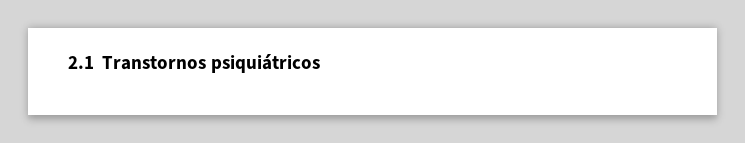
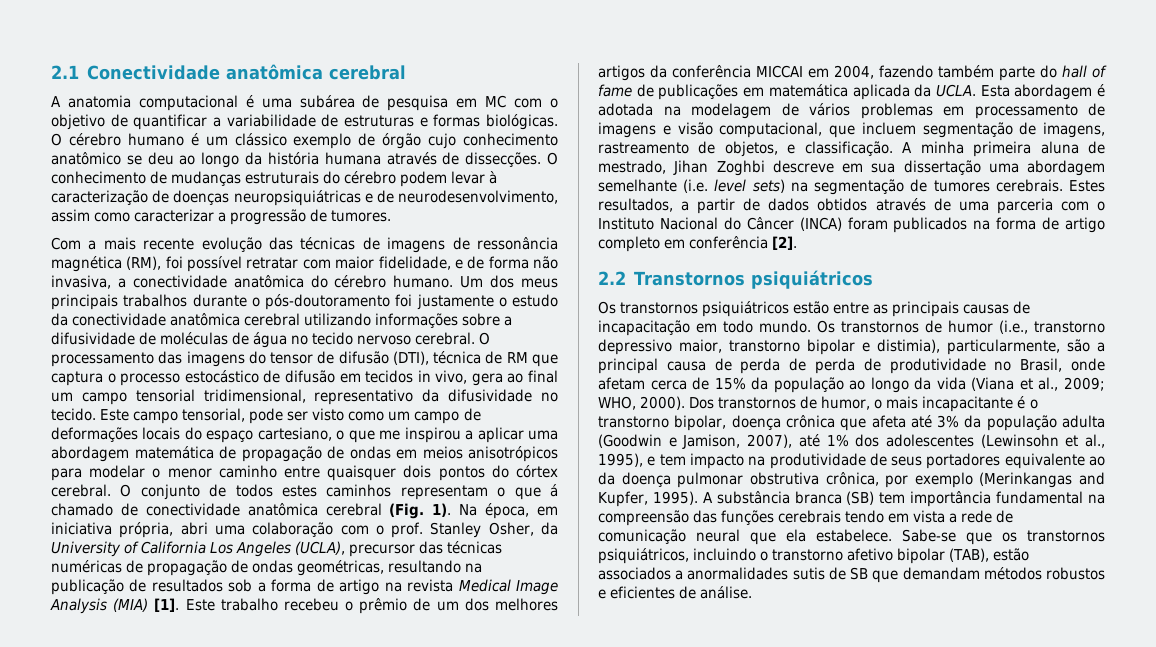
[101,54,320,73] Transtornos psiquiátricos -> [86,64,406,80] [51,95,559,111] [51,114,558,130] [51,133,558,149] [51,152,558,168] [51,171,498,187] [51,190,558,206] [51,209,392,225] [51,237,558,253] [51,256,559,272] [51,275,559,289] [51,294,558,310] [51,313,513,328] [51,332,491,348] [51,351,558,367] [51,370,558,386] [51,389,559,405] [51,408,481,424] [51,427,558,443] [51,446,558,462] [51,465,558,481] [51,484,558,500] [51,503,559,519] [51,522,558,538] [51,541,503,557] [51,560,483,576] [51,579,558,595] [50,598,558,614] [598,65,1107,81] [598,84,1105,100] [598,103,1105,119] [598,122,1105,138] [598,141,1105,157] [598,160,1105,176] [598,179,1105,195] [598,198,1106,214] [598,217,1105,233] [598,236,798,252] [598,270,874,289] [598,301,1031,317] [598,320,1105,336] [598,339,1105,355] [598,358,1105,374] [598,377,1105,393] [598,396,1038,412] [598,415,1105,431] [598,434,1105,449] [598,453,1105,469] [598,472,1105,488] [598,491,1105,507] [598,510,1014,526] [598,529,1105,545] [598,548,1030,564] [598,567,1105,583] [598,586,753,599] Conectividade anatômica cerebral // A anatomia computacional é uma subárea de pesquisa em MC com o objetivo de quantificar a variabilidade de estruturas e formas biológicas. O cérebro humano é um clássico exemplo de órgão cujo conhecimento anatômico se deu ao longo da história humana através de dissecções. O conhecimento de mudanças estruturais do cérebro podem levar à caracterização de doenças neuropsiquiátricas e de neurodesenvolvimento, assim como caracterizar a progressão de tumores. // Com a mais recente evolução das técnicas de imagens de ressonância magnética (RM), foi possível retratar com maior fidelidade, e de forma não invasiva, a conectividade anatômica do cérebro humano. Um dos meus principais trabalhos durante o pós-doutoramento foi justamente o estudo da conectividade anatômica cerebral utilizando informações sobre a difusividade de moléculas de água no tecido nervoso cerebral. O processamento das imagens do tensor de difusão (DTI), técnica de RM que captura o processo estocástico de difusão em tecidos in vivo, gera ao final um campo tensorial tridimensional, representativo da difusividade no tecido. Este campo tensorial, pode ser visto como um campo de deformações locais do espaço cartesiano, o que me inspirou a aplicar uma abordagem matemática de propagação de ondas em meios anisotrópicos para modelar o menor caminho entre quaisquer dois pontos do córtex cerebral. O conjunto de todos estes caminhos representam o que á chamado de conectividade anatômica cerebral (Fig. 1). Na época, em iniciativa própria, abri uma colaboração com o prof. Stanley Osher, da University of California Los Angeles (UCLA), precursor das técnicas numéricas de propagação de ondas geométricas, resultando na publicação de resultados sob a forma de artigo na revista Medical Image Analysis (MIA) [1]. Este trabalho recebeu o prêmio de um dos melhores artigos da conferência MICCAI em 2004, fazendo também parte do hall of fame de publicações em matemática aplicada da UCLA. Esta abordagem é adotada na modelagem de vários problemas em processamento de imagens e visão computacional, que incluem segmentação de imagens, rastreamento de objetos, e classificação. A minha primeira aluna de mestrado, Jihan Zoghbi descreve em sua dissertação uma abordagem semelhante (i.e. level sets) na segmentação de tumores cerebrais. Estes resultados, a partir de dados obtidos através de uma parceria com o Instituto Nacional do Câncer (INCA) foram publicados na forma de artigo completo em conferência [2]. // 2.2 Transtornos psiquiátricos // Os transtornos psiquiátricos estão entre as principais causas de incapacitação em todo mundo. Os transtornos de humor (i.e., transtorno depressivo maior, transtorno bipolar e distimia), particularmente, são a principal causa de perda de perda de produtividade no Brasil, onde afetam cerca de 15% da população ao longo da vida (Viana et al., 2009; WHO, 2000). Dos transtornos de humor, o mais incapacitante é o transtorno bipolar, doença crônica que afeta até 3% da população adulta (Goodwin e Jamison, 2007), até 1% dos adolescentes (Lewinsohn et al., 1995), e tem impacto na produtividade de seus portadores equivalente ao da doença pulmonar obstrutiva crônica, por exemplo (Merinkangas and Kupfer, 1995). A substância branca (SB) tem importância fundamental na compreensão das funções cerebrais tendo em vista a rede de comunicação neural que ela estabelece. Sabe-se que os transtornos psiquiátricos, incluindo o transtorno afetivo bipolar (TAB), estão associados a anormalidades sutis de SB que demandam métodos robustos e eficientes de análise.

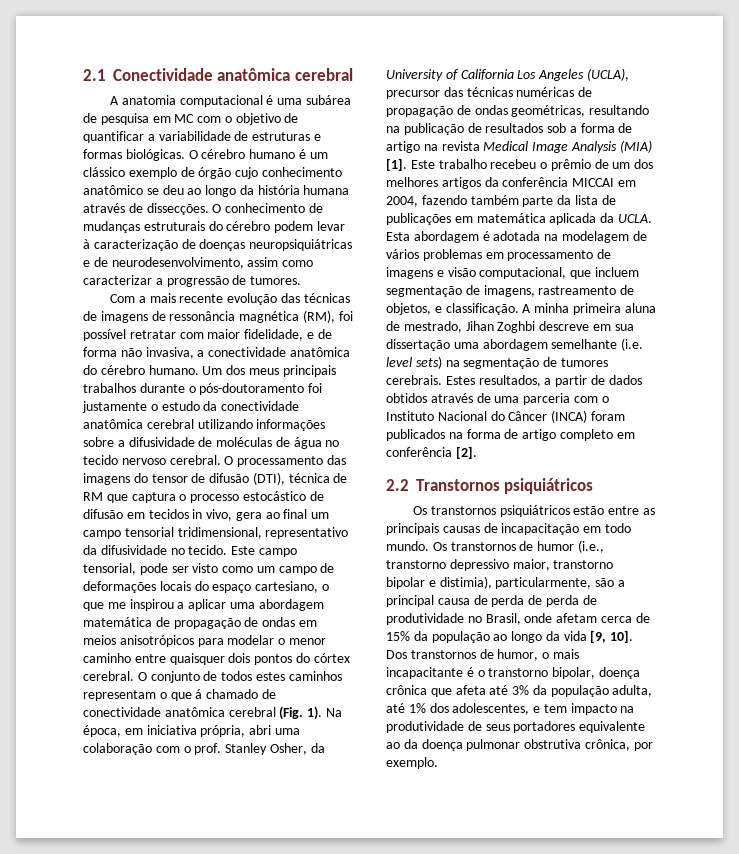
[1040,65,1107,78] [598,84,632,97] do hall of fame -> [557,195,598,205] da lista
[971,377,1105,391] [598,396,686,410] (Viana et al., 2009; WHO, 2000). -> [590,630,634,643] [9, 10].
[1062,415,1105,428] [598,434,1105,449] [598,453,643,467] adulta (Goodwin e Jamison, 2007), até 1% dos adolescentes (Lewinsohn et al., 1995), -> [612,685,653,697] [386,703,530,715] adulta, até 1% dos adolescentes,
[914,472,1105,488] [598,491,1105,507] [598,510,1014,526] [598,529,1105,545] [598,548,1030,564] [598,567,1105,583] [598,586,753,599] exemplo (Merinkangas and Kupfer, 1995). A substância branca (SB) tem importância fundamental na compreensão das funções cerebrais tendo em vista a rede de comunicação neural que ela estabelece. Sabe-se que os transtornos psiquiátricos, incluindo o transtorno afetivo bipolar (TAB), estão associados a anormalidades sutis de SB que demandam métodos robustos e eficientes de análise. -> [386,757,438,769] exemplo.

